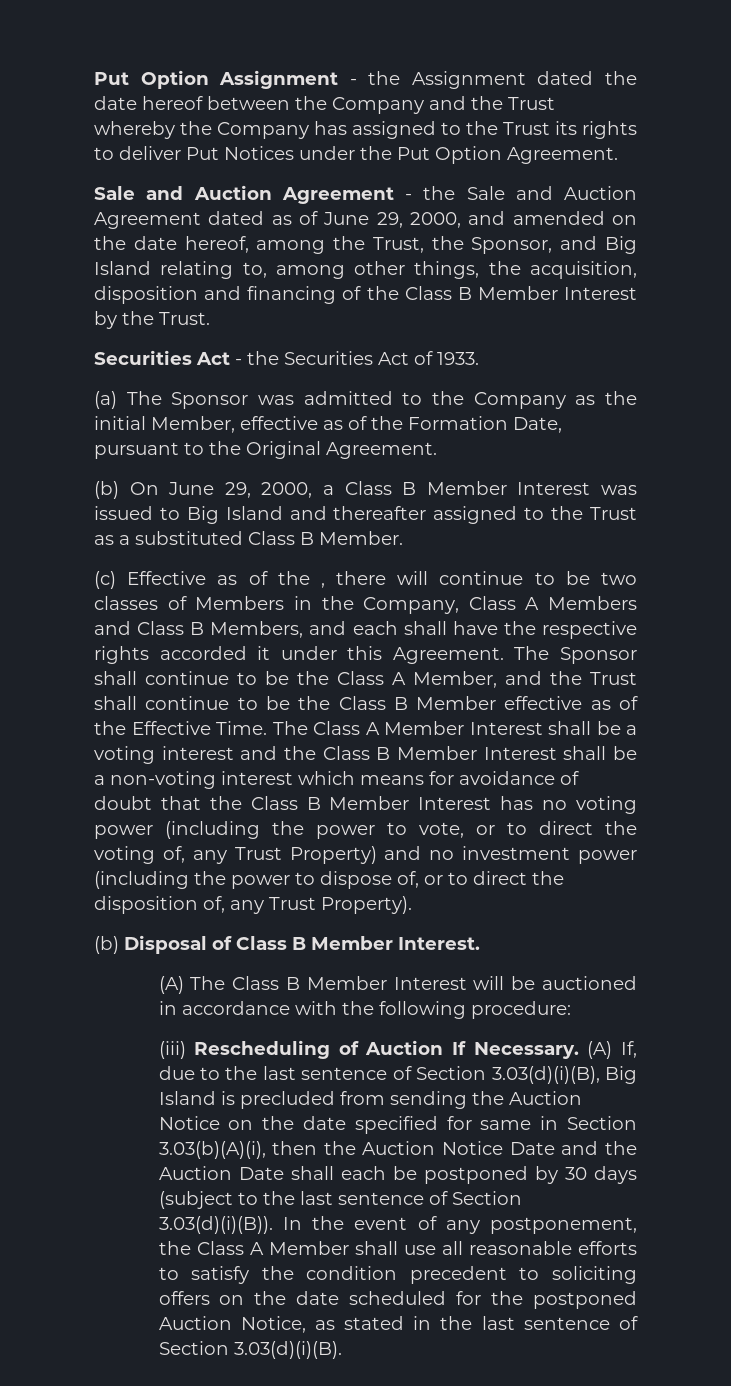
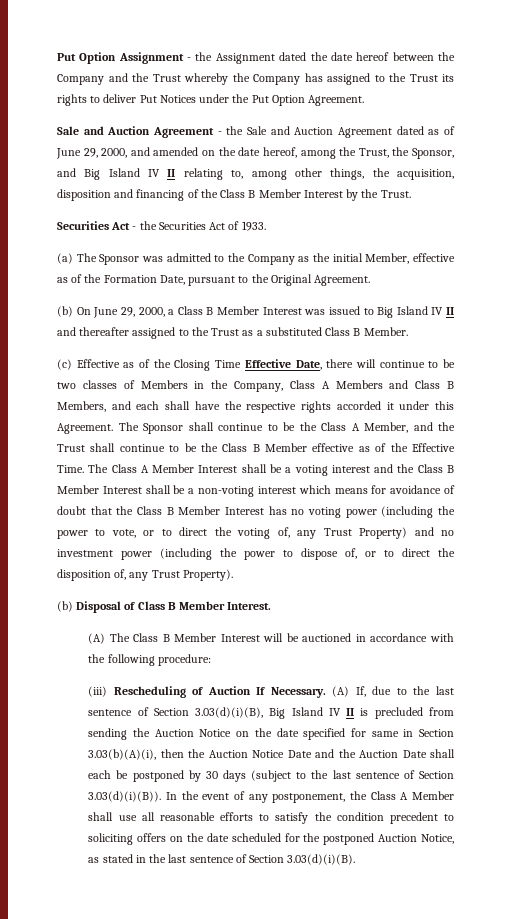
(151, 268) none -> [148,169,176,177] IV II
(283, 513) none -> [431,307,454,315] IV II
[320,583,325,588] , -> [174,359,322,371] Closing Time Effective Date,
(216, 1098) none -> [328,708,355,716] IV II

